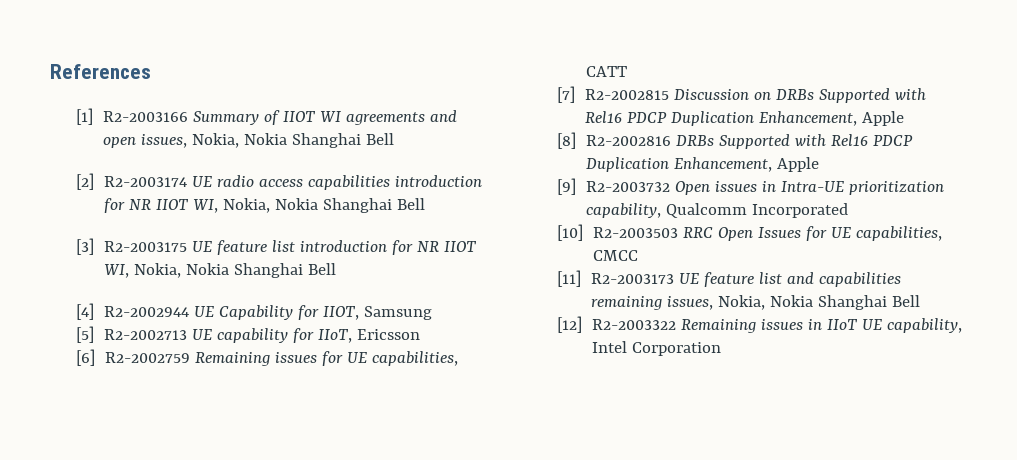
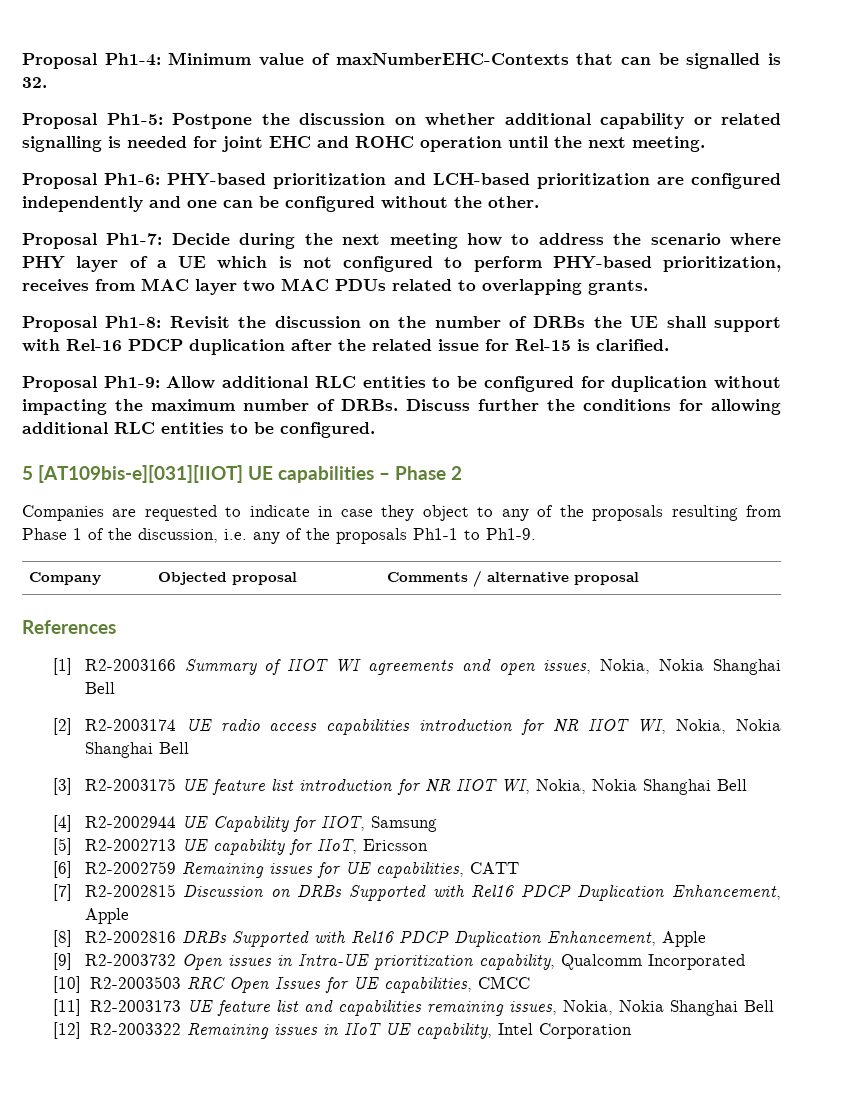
(50, 71) none -> [22,52,782,69] [22,77,47,88] [22,113,781,129] [22,136,705,152] [22,173,781,189] [22,196,539,212] [22,233,781,249] [22,256,781,272] [22,278,648,295] [22,316,781,332] [22,339,669,355] [22,376,782,392] [22,399,781,415] [22,422,375,438] [22,465,462,483] [22,505,781,521] [22,528,536,544] [28,572,101,585] [157,572,297,585] [386,570,639,587] Proposal Ph1-4: Minimum value of maxNumberEHC-Contexts that can be signalled is 32. // Proposal Ph1-5: Postpone the discussion on whether additional capability or related signalling is needed for joint EHC and ROHC operation until the next meeting. // Proposal Ph1-6: PHY-based prioritization and LCH-based prioritization are configured independently and one can be configured without the other. // Proposal Ph1-7: Decide during the next meeting how to address the scenario where PHY layer of a UE which is not configured to perform PHY-based prioritization, receives from MAC layer two MAC PDUs related to overlapping grants. // Proposal Ph1-8: Revisit the discussion on the number of DRBs the UE shall support with Rel-16 PDCP duplication after the related issue for Rel-15 is clarified. // Proposal Ph1-9: Allow additional RLC entities to be configured for duplication without impacting the maximum number of DRBs. Discuss further the conditions for allowing additional RLC entities to be configured. // 5 [AT109bis-e][031][IIOT] UE capabilities – Phase 2 // Companies are requested to indicate in case they object to any of the proposals resulting from Phase 1 of the discussion, i.e. any of the proposals Ph1-1 to Ph1-9. // Company | Objected proposal | Comments / alternative proposal //

